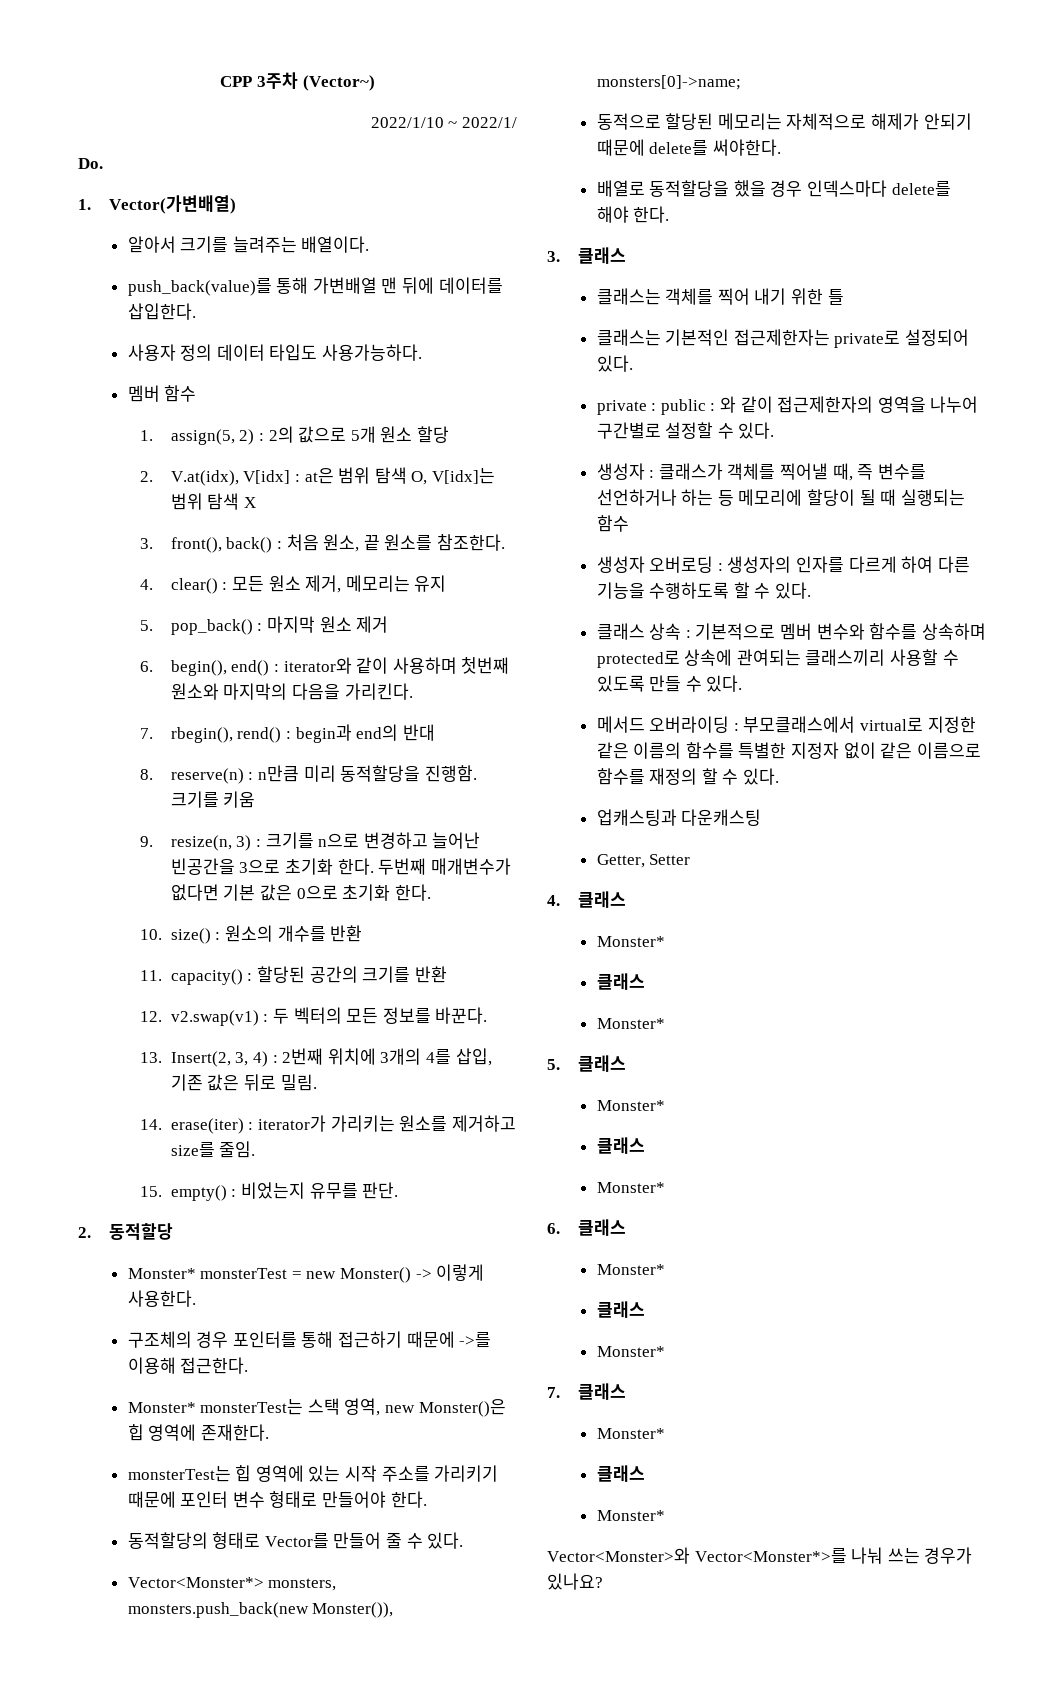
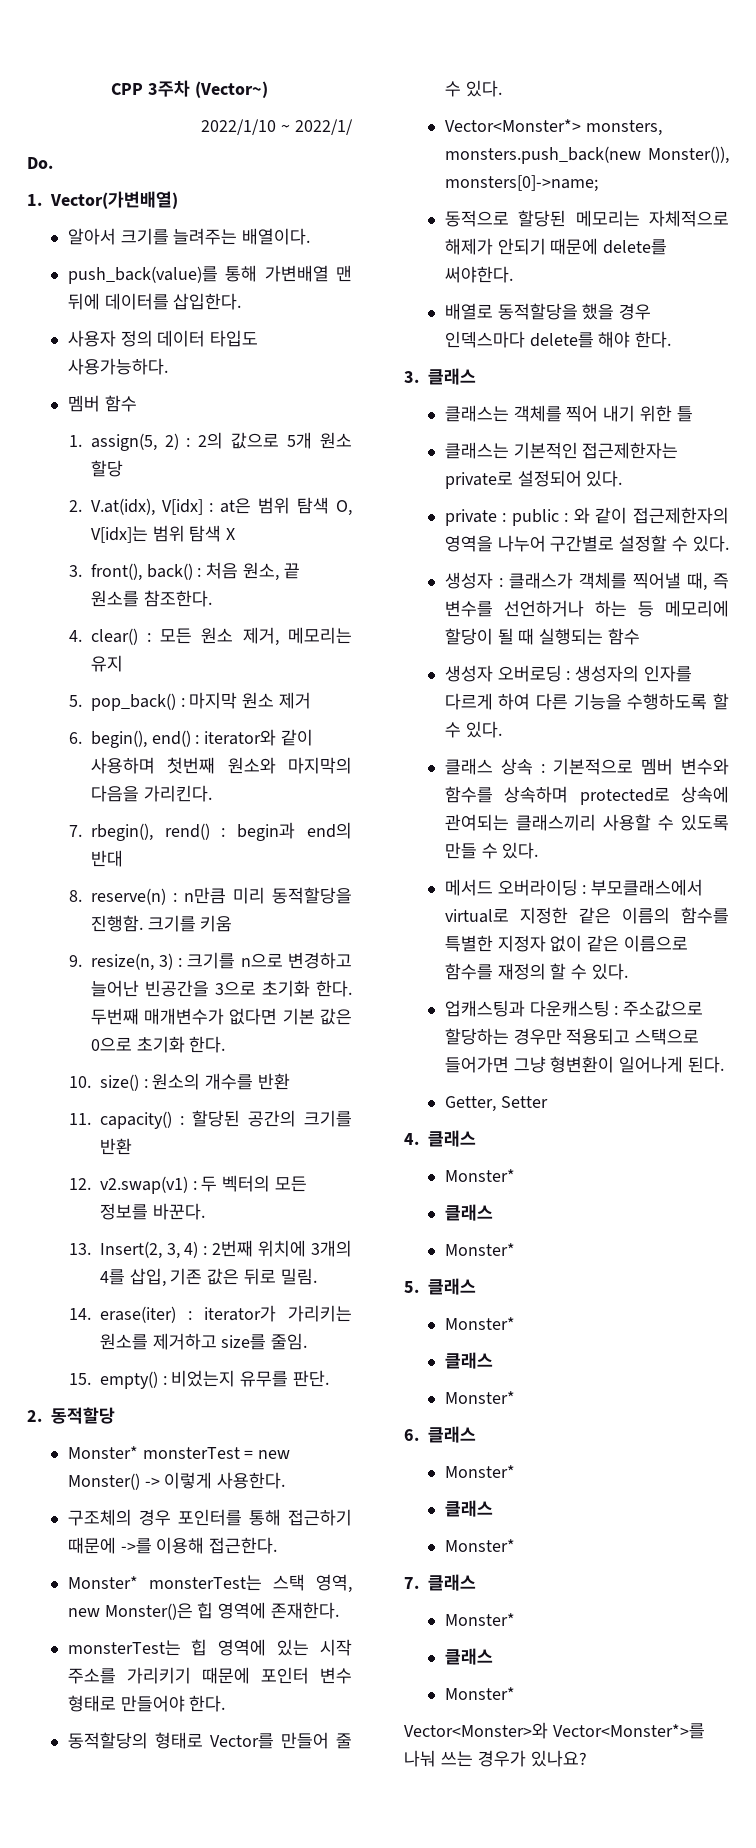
(762, 817) none -> [614,1000,704,1017] [444,1028,700,1045] [444,1056,725,1073] : 주소값으로 할당하는 경우만 적용되고 스택으로 들어가면 그냥 형변환이 일어나게 된다.

